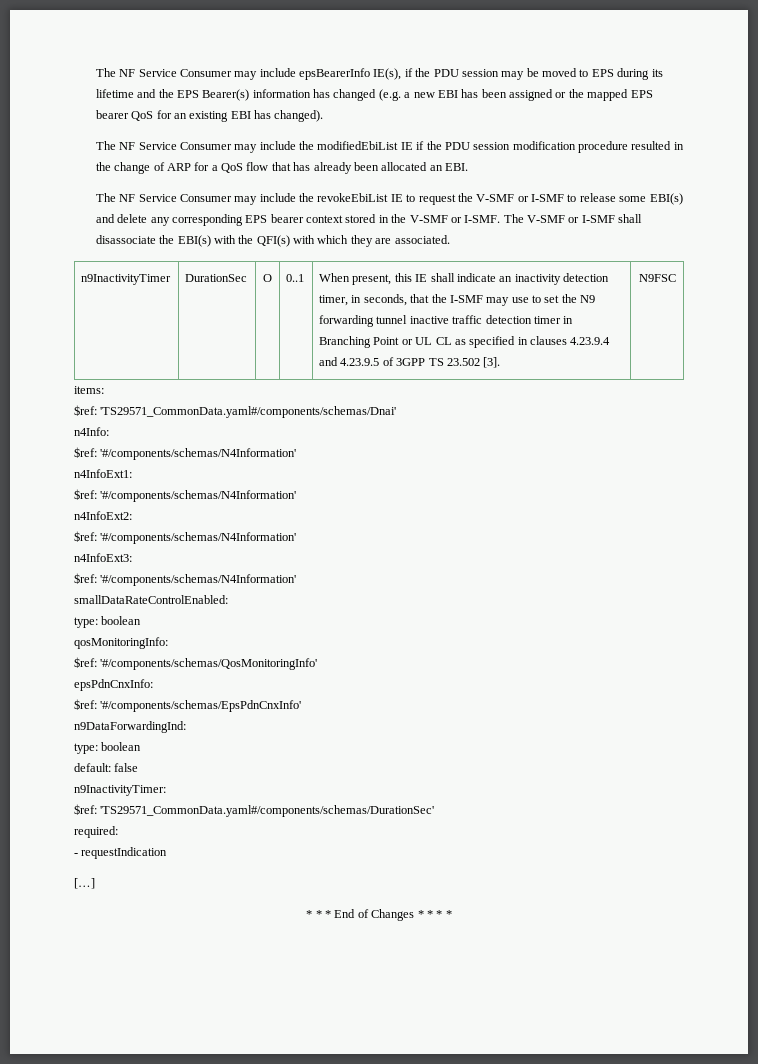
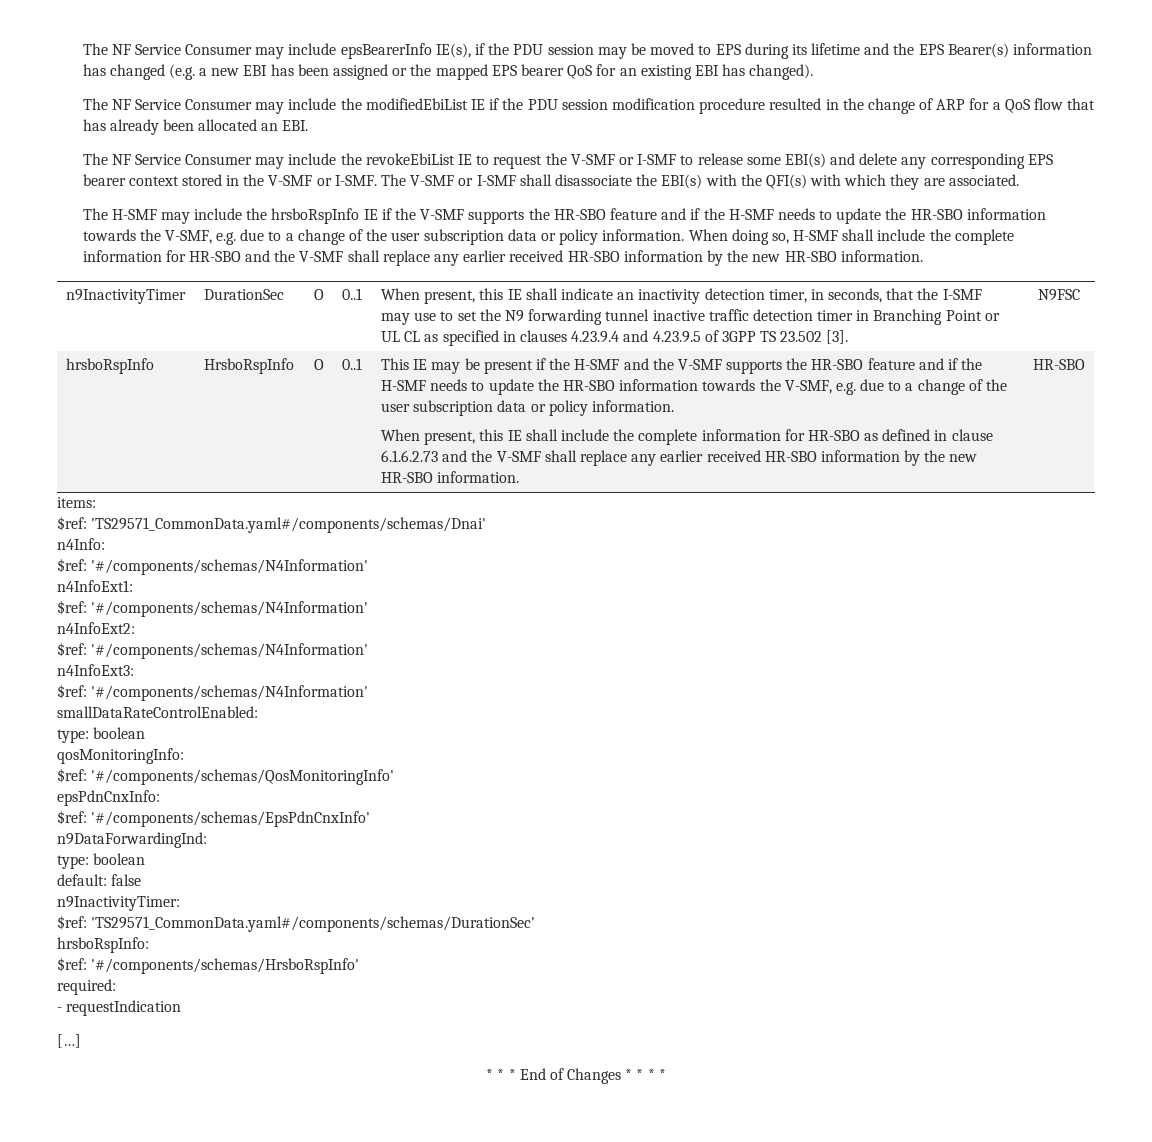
(450, 239) none -> [82,208,1046,224] [82,229,1014,245] [82,250,923,266] // The H-SMF may include the hrsboRspInfo IE if the V-SMF supports the HR-SBO feature and if the H-SMF needs to update the HR-SBO information towards the V-SMF, e.g. due to a change of the user subscription data or policy information. When doing so, H-SMF shall include the complete information for HR-SBO and the V-SMF shall replace any earlier received HR-SBO information by the new HR-SBO information.
(676, 278) none -> [66,358,155,374] [204,358,295,374] [314,359,324,370] [342,358,363,370] [381,358,983,374] [381,379,1007,395] [381,400,674,416] [381,429,993,445] [381,450,978,466] [381,471,520,483] [1032,359,1085,370] // hrsboRspInfo | HrsboRspInfo | O | 0..1 | This IE may be present if the H-SMF and the V-SMF supports the HR-SBO feature and if the H-SMF needs to update the HR-SBO information towards the V-SMF, e.g. due to a change of the user subscription data or policy information. // When present, this IE shall include the complete information for HR-SBO as defined in clause 6.1.6.2.73 and the V-SMF shall replace any earlier received HR-SBO information by the new HR-SBO information. | HR-SBO
(435, 811) none -> [57,937,149,953] [57,957,360,974] // hrsboRspInfo: // $ref: '#/components/schemas/HrsboRspInfo'

